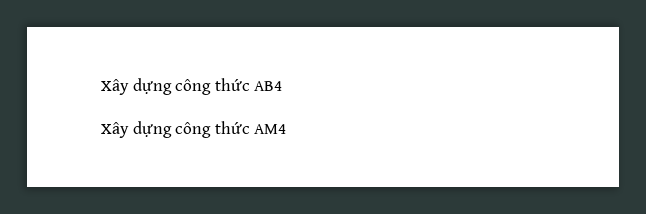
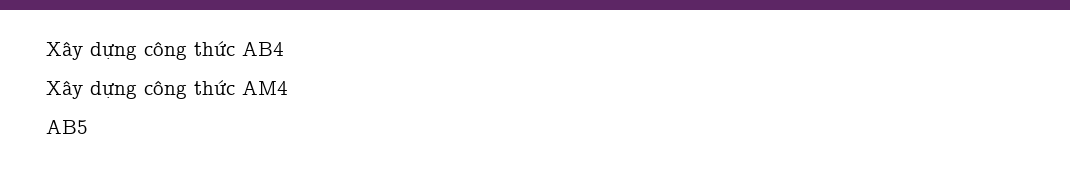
(287, 129) none -> [46,119,88,134] // AB5

